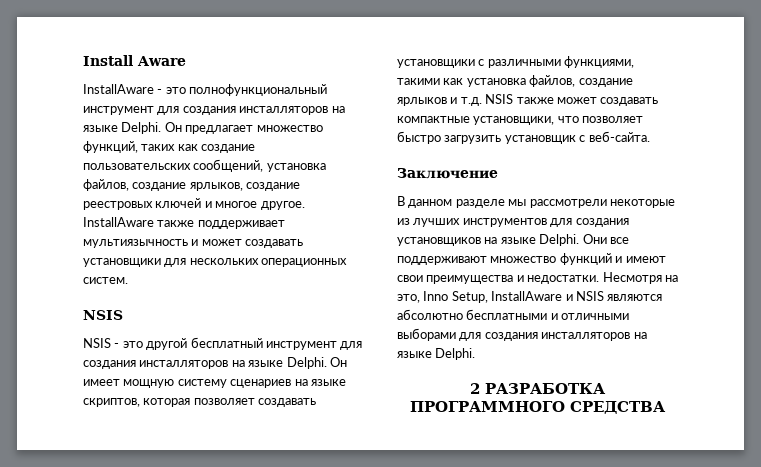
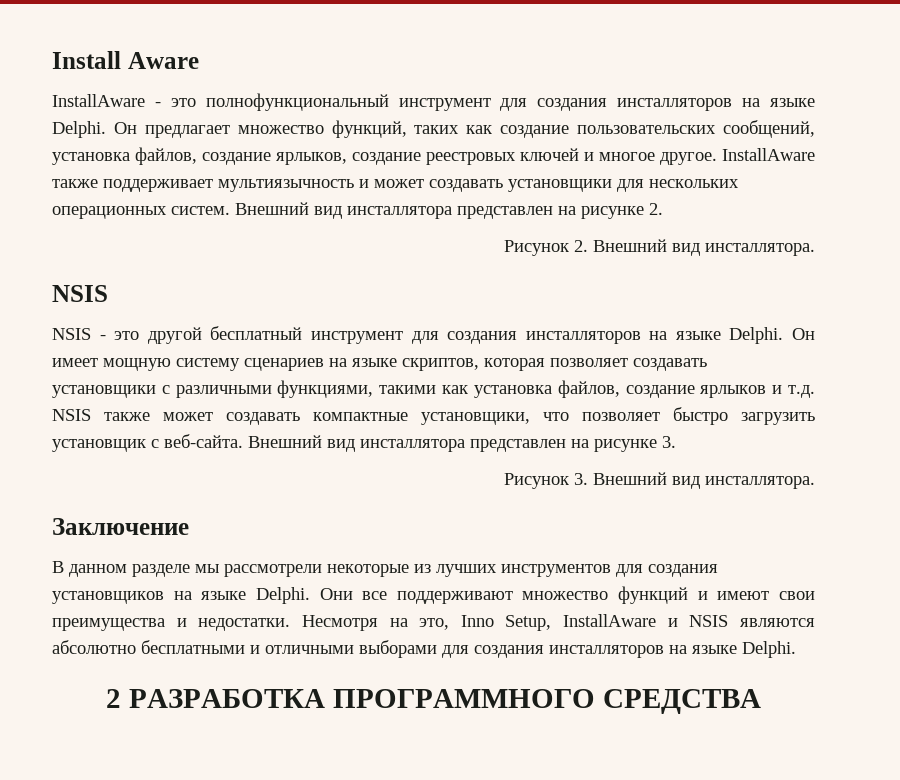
(128, 280) none -> [235,202,663,219] [504,239,815,256] Внешний вид инсталлятора представлен на рисунке 2. // Рисунок 2. Внешний вид инсталлятора.
(650, 136) none -> [248,435,676,452] [504,472,815,489] Внешний вид инсталлятора представлен на рисунке 3. // Рисунок 3. Внешний вид инсталлятора.

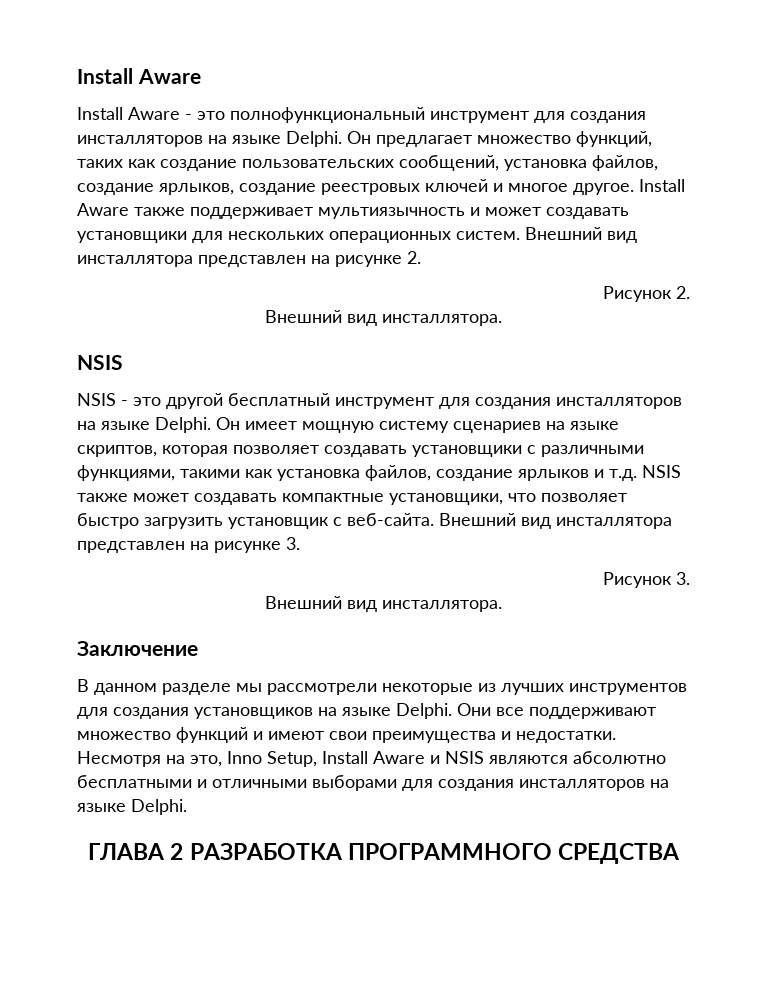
[52,94,145,107] InstallAware -> [77,107,180,120] Install Aware
[722,148,815,161] InstallAware -> [639,179,685,192] [77,203,129,216] Install Aware
(588, 246) none -> (690, 292) //
(588, 479) none -> (690, 578) //
[563,614,657,627] InstallAware -> [322,751,425,764] Install Aware
(796, 649) none -> [88,843,166,860] ГЛАВА

